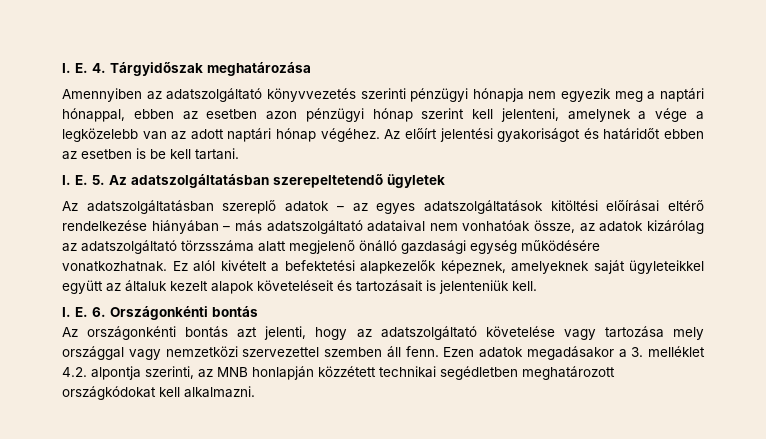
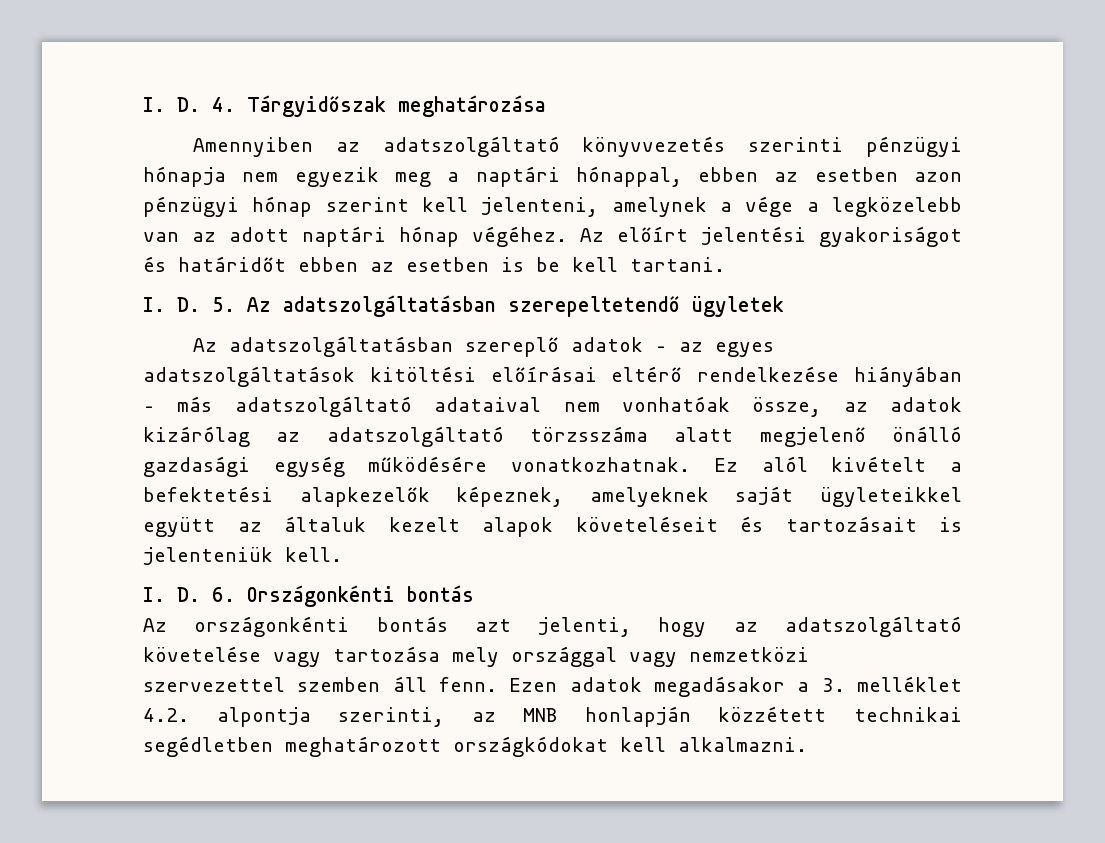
[62,63,88,73] I. E. -> [143,97,200,112] I. D.
[75,175,88,185] E. -> [177,297,200,312] D.
[75,307,88,317] E. -> [177,587,200,602] D.

